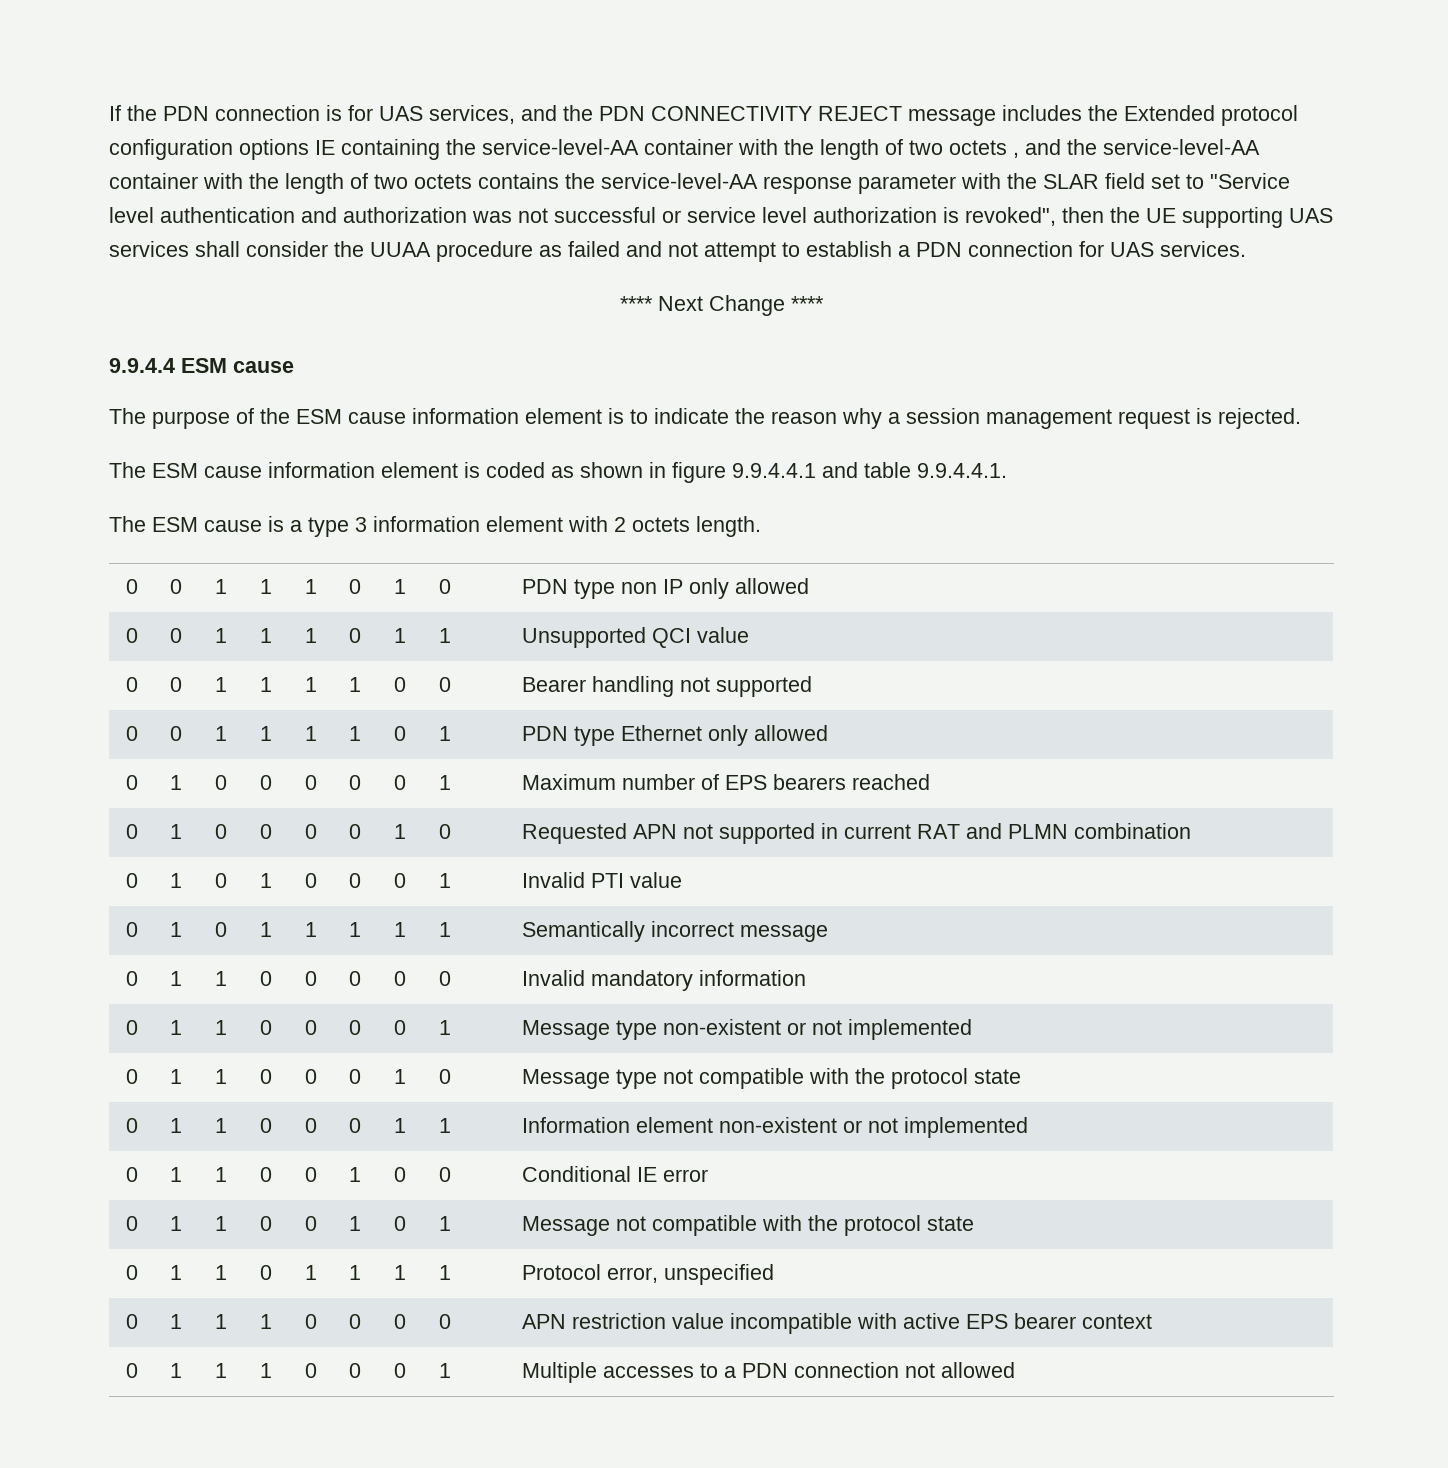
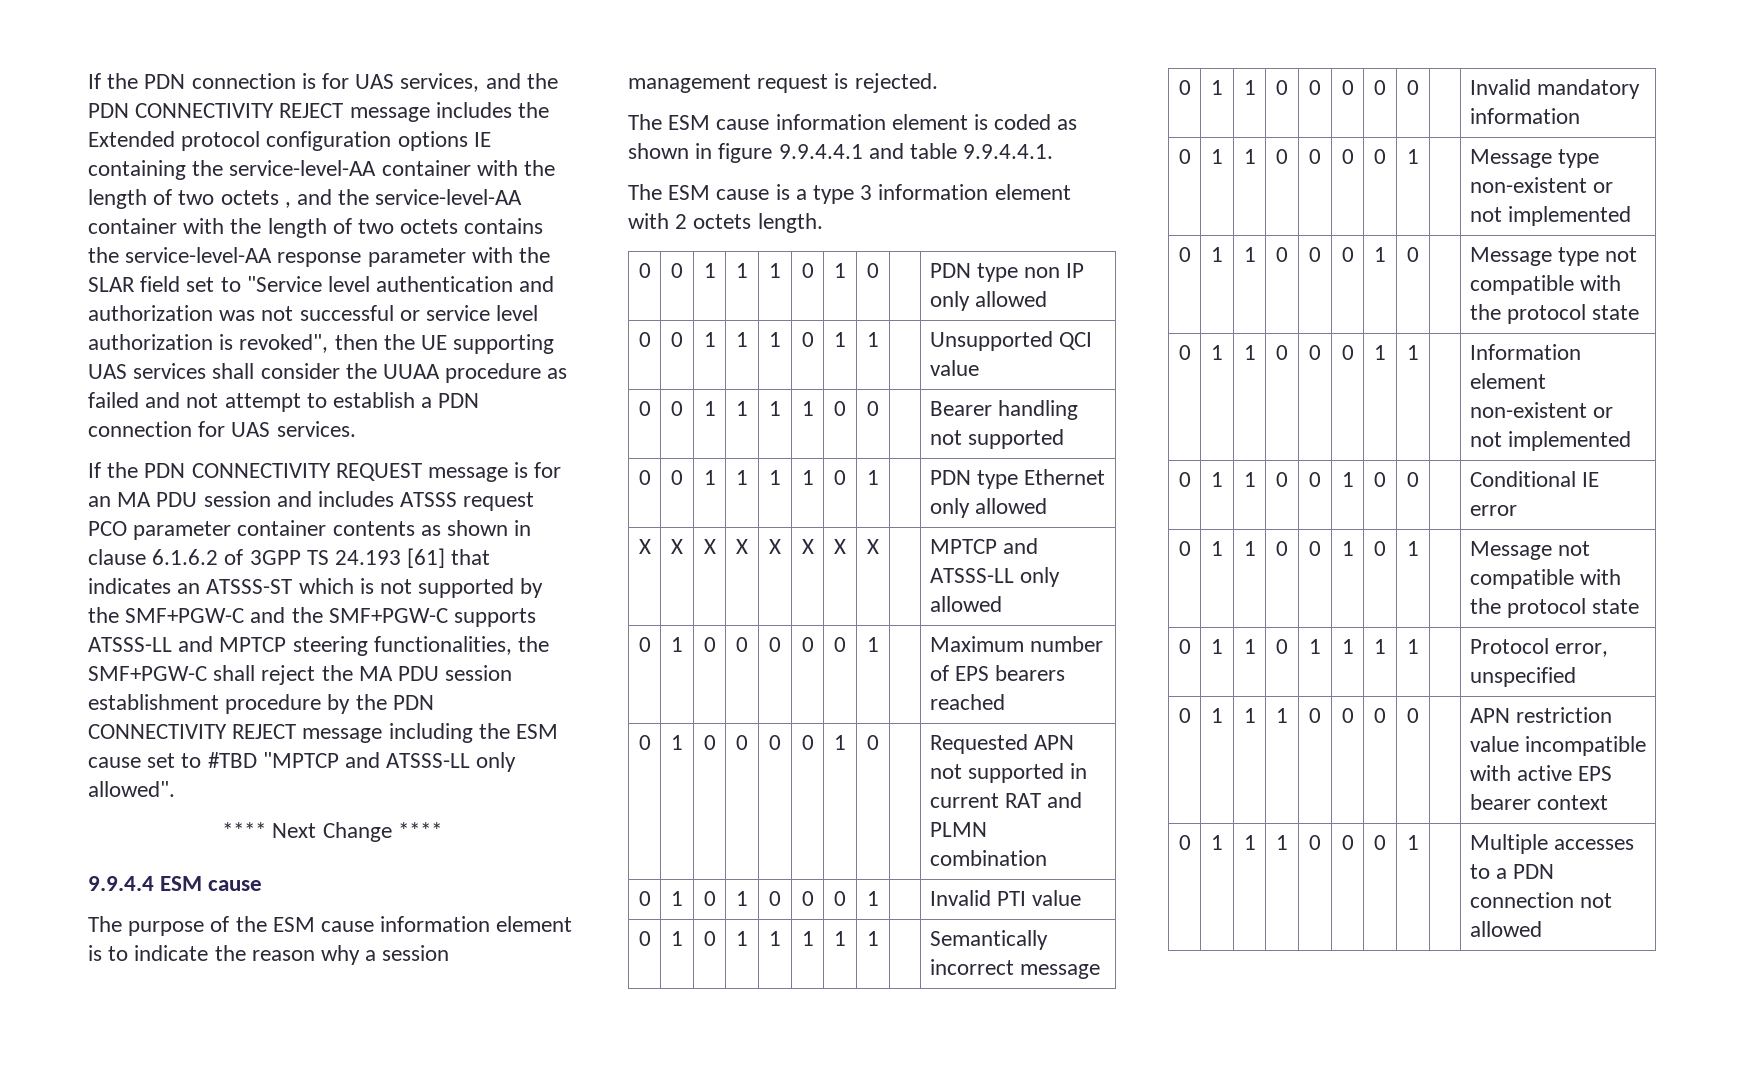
(1246, 249) none -> [88,462,562,482] [88,491,535,511] [88,520,532,540] [88,548,491,568] [88,578,544,598] [88,607,537,627] [88,636,550,656] [88,665,513,685] [88,694,434,714] [88,723,559,743] [88,752,517,772] [88,781,175,797] // If the PDN CONNECTIVITY REQUEST message is for an MA PDU session and includes ATSSS request PCO parameter container contents as shown in clause 6.1.6.2 of 3GPP TS 24.193 [61] that indicates an ATSSS-ST which is not supported by the SMF+PGW-C and the SMF+PGW-C supports ATSSS-LL and MPTCP steering functionalities, the SMF+PGW-C shall reject the MA PDU session establishment procedure by the PDN CONNECTIVITY REJECT message including the ESM cause set to #TBD "MPTCP and ATSSS-LL only allowed".
(828, 733) none -> [638,539,651,554] [671,539,683,554] [703,539,716,554] [736,539,748,554] [769,539,781,554] [801,539,814,554] [834,539,846,554] [867,539,879,554] [929,538,1039,554] [929,567,1061,587] [929,596,1002,612] // X | X | X | X | X | X | X | X | | MPTCP and ATSSS-LL only allowed

